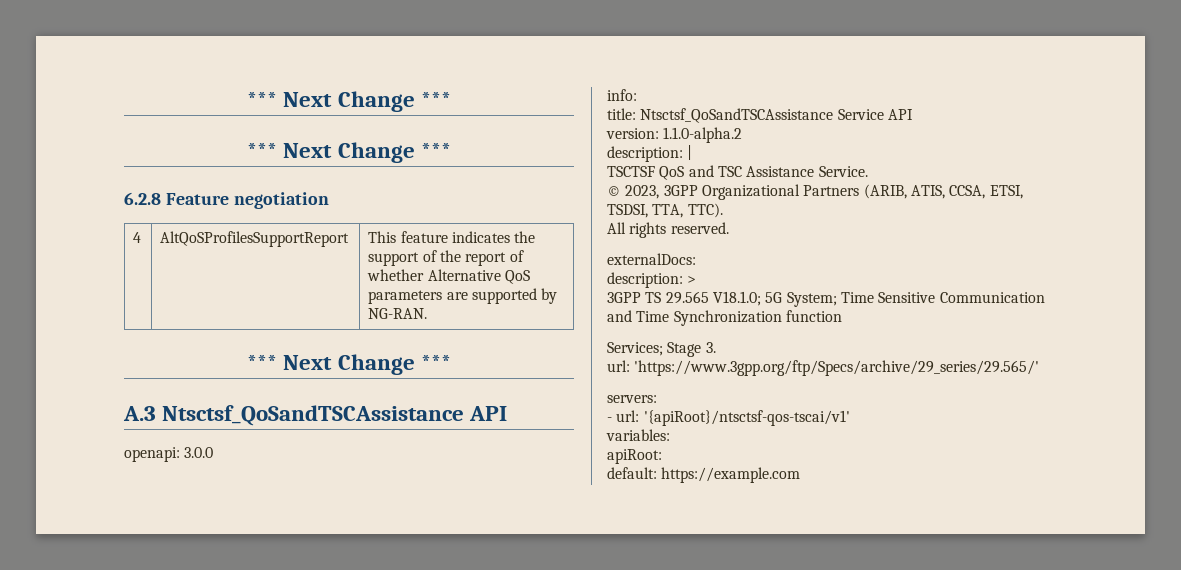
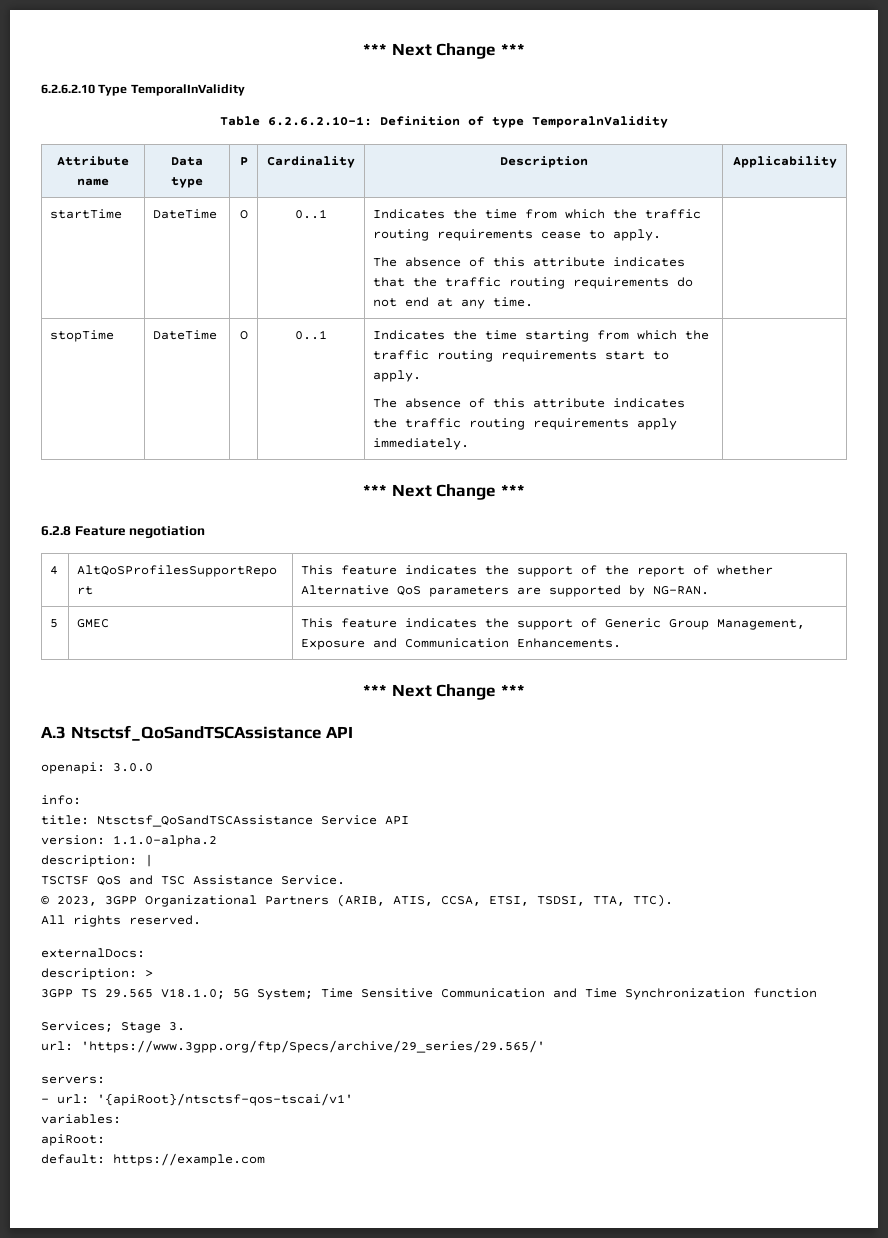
[247,91,451,112] *** Next Change *** -> [363,43,525,59] [41,84,245,96] [220,116,668,128] [57,156,129,166] [77,178,109,186] [171,157,203,166] [171,177,203,188] [239,157,248,165] [267,156,355,168] [499,156,588,168] [732,156,837,168] [50,209,123,219] [153,209,218,219] [239,210,248,219] [295,209,327,219] [373,209,702,219] [373,229,662,241] [373,257,686,267] [373,277,694,289] [373,297,534,309] [50,330,115,342] [153,330,218,340] [239,331,248,340] [295,330,327,340] [373,330,710,342] [373,350,670,362] [373,370,422,382] [373,398,686,408] [373,418,678,430] [373,438,470,450] *** Next Change *** // 6.2.6.2.10 Type TemporalInValidity // Table 6.2.6.2.10-1: Definition of type TemporalnValidity // Attribute name | Data type | P | Cardinality | Description | Applicability // startTime | DateTime | O | 0..1 | Indicates the time from which the traffic routing requirements cease to apply. // The absence of this attribute indicates that the traffic routing requirements do not end at any time. | // stopTime | DateTime | O | 0..1 | Indicates the time starting from which the traffic routing requirements start to apply. // The absence of this attribute indicates the traffic routing requirements apply immediately. |
(428, 313) none -> [50,619,59,628] [77,619,110,628] [301,618,806,630] [301,638,622,650] // 5 | GMEC | This feature indicates the support of Generic Group Management, Exposure and Communication Enhancements.

